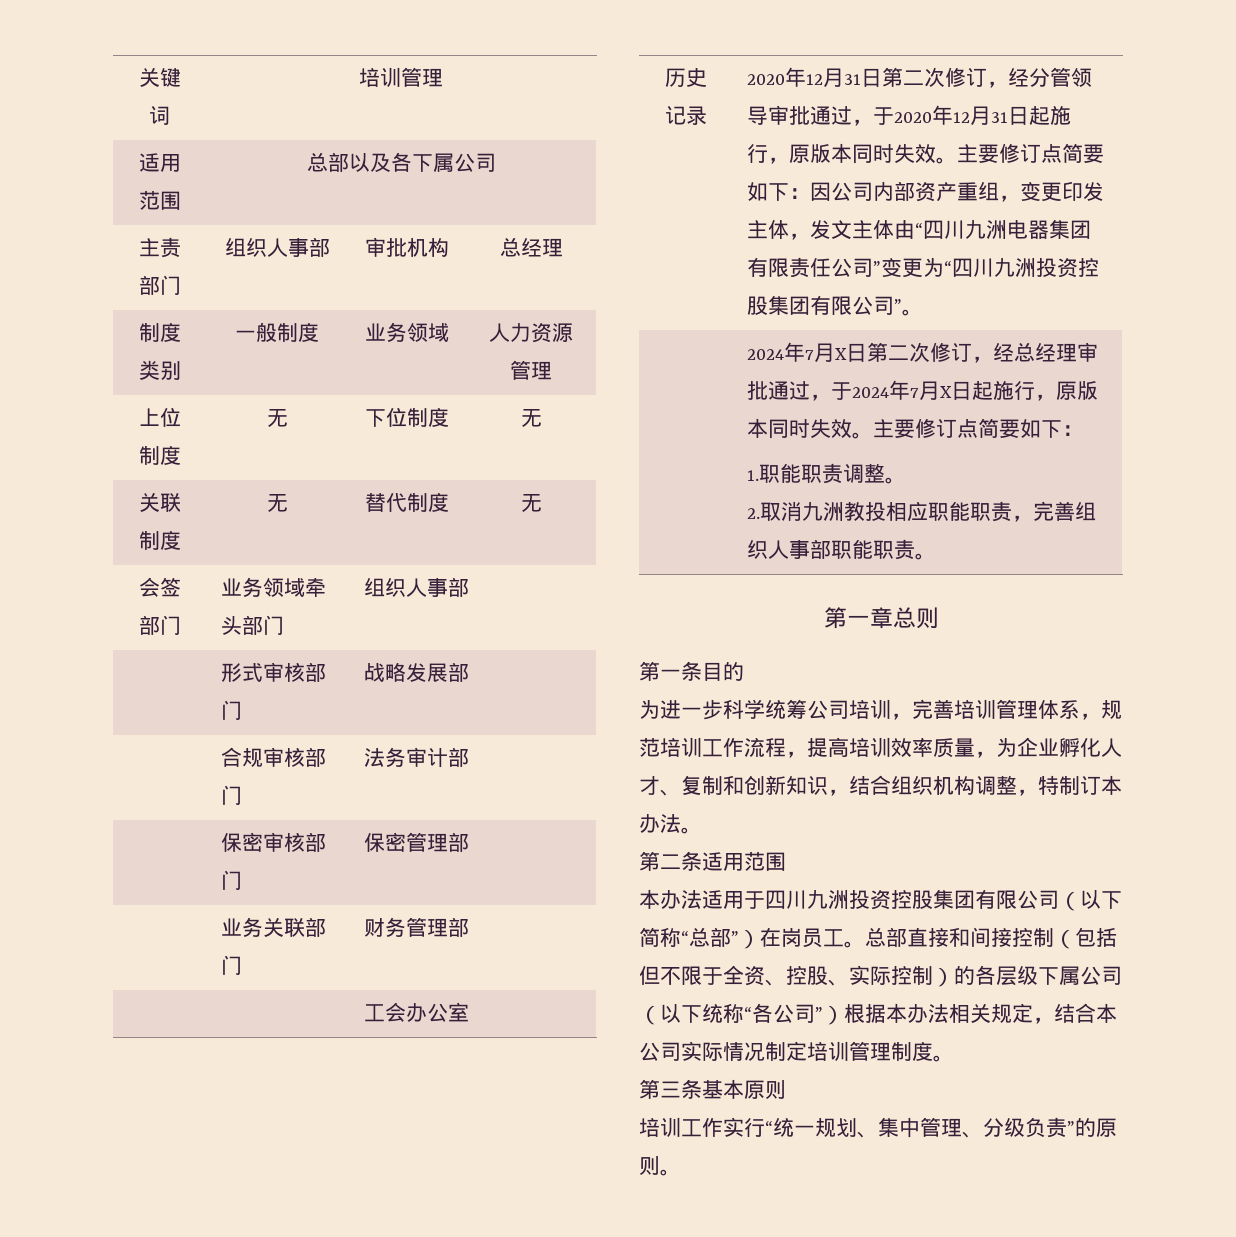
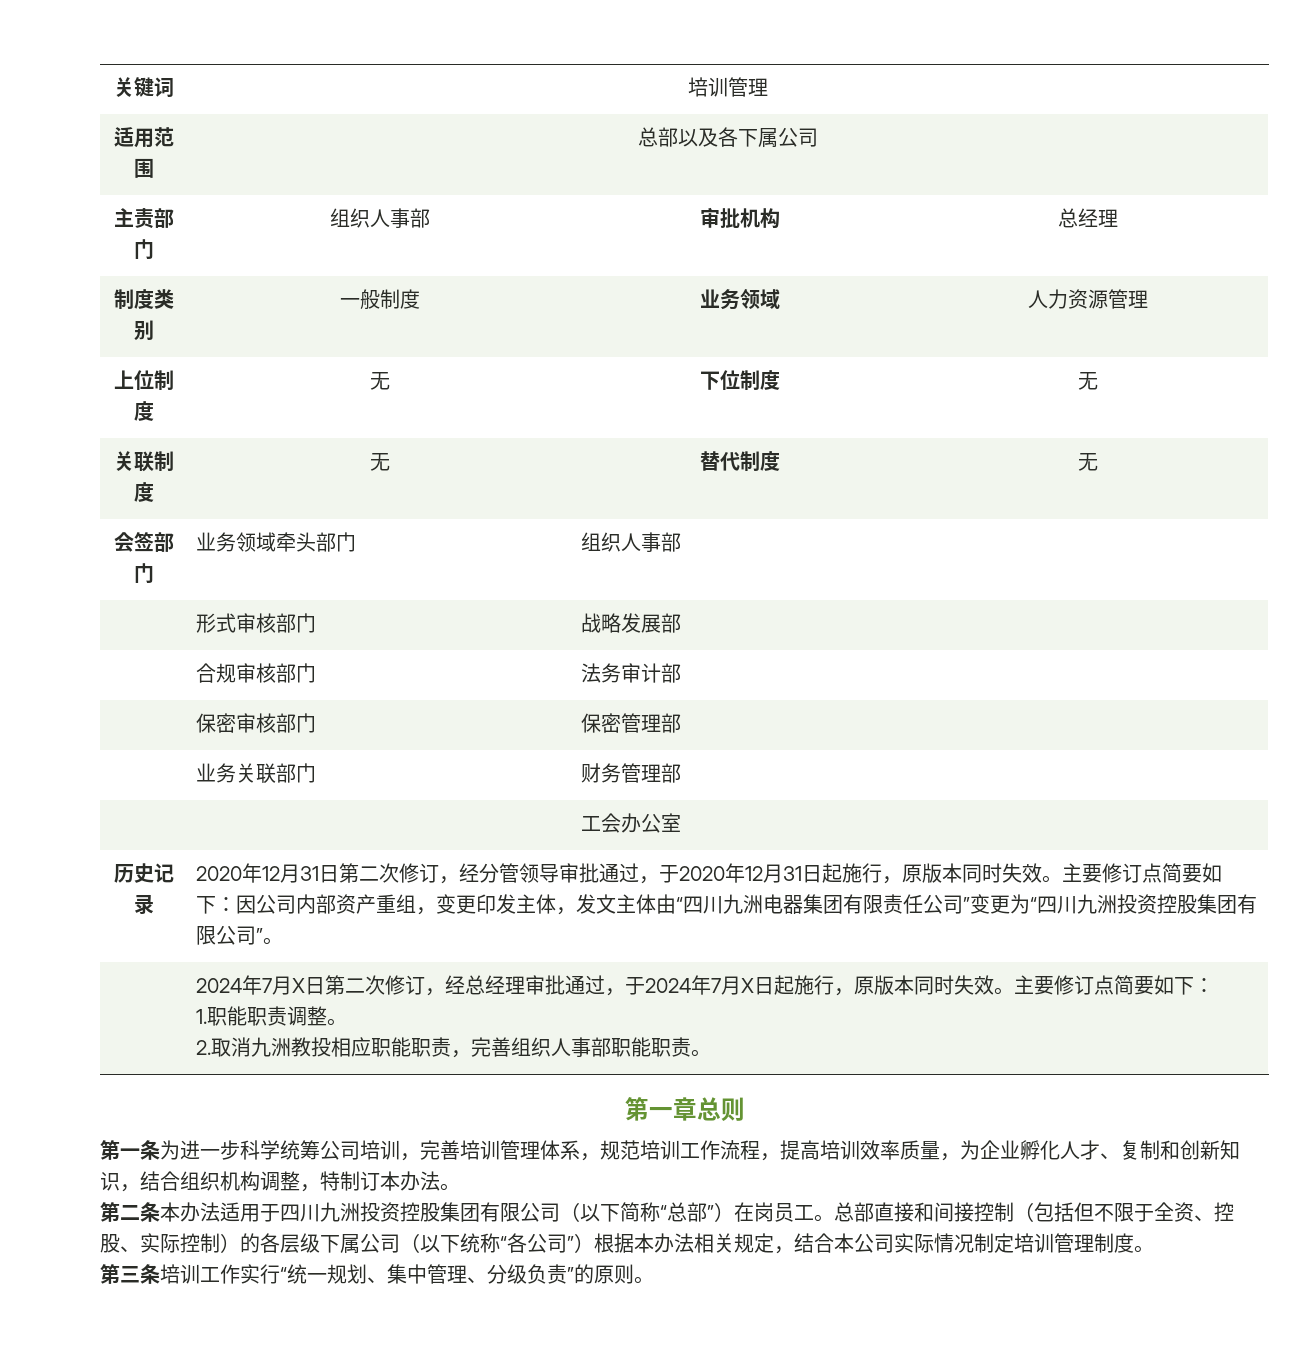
[702,662,744,681] 目的 // -> (160, 1150) none
[702,852,786,871] 适用范围 // -> (160, 1212) none
[702,1079,786,1099] 基本原则 // -> (160, 1274) none

